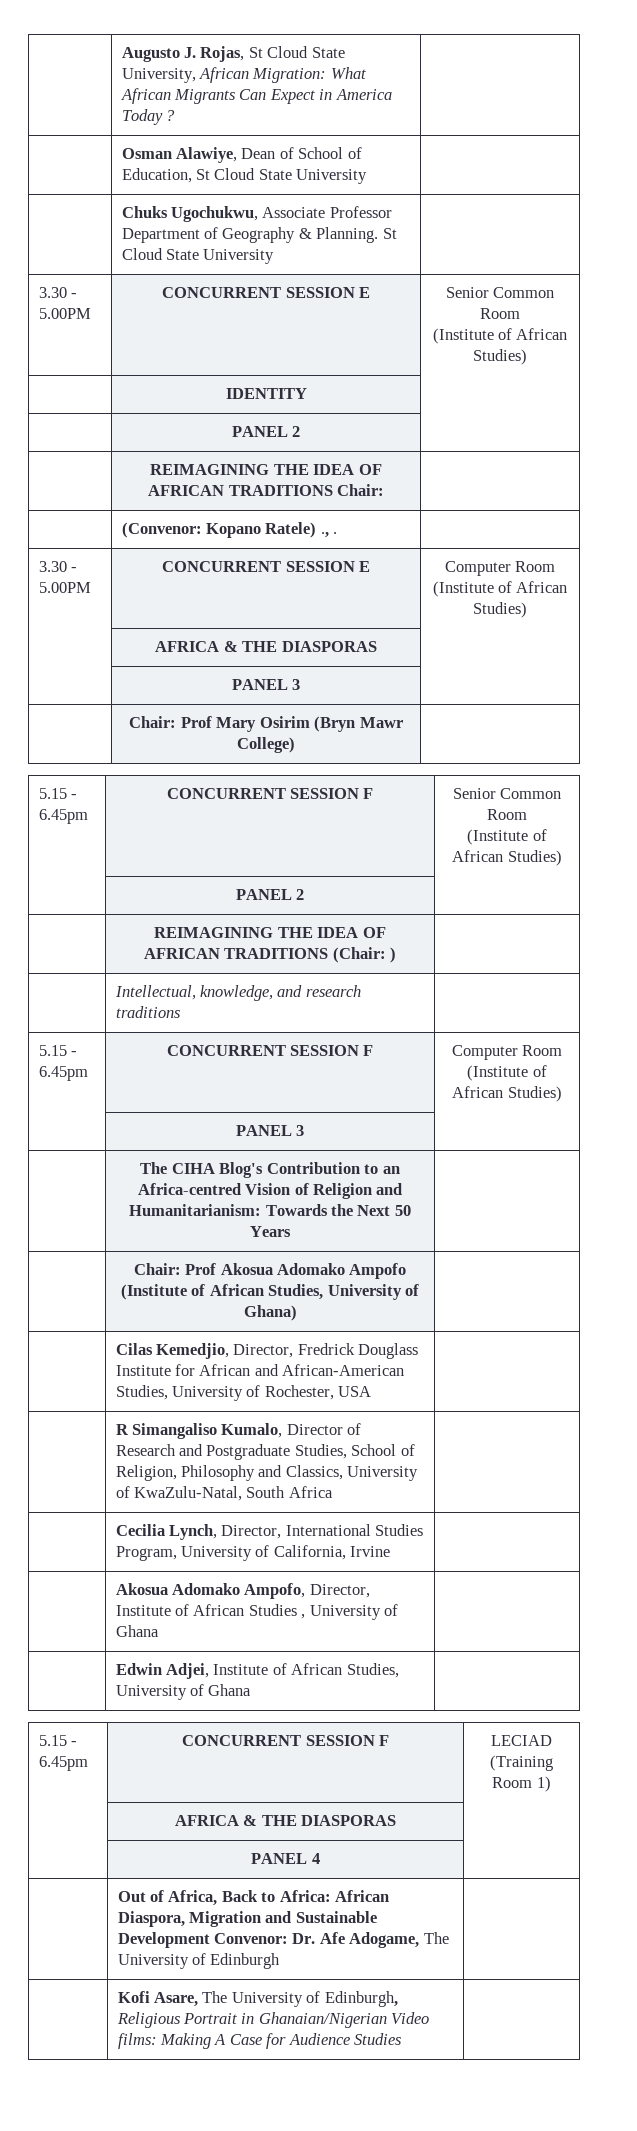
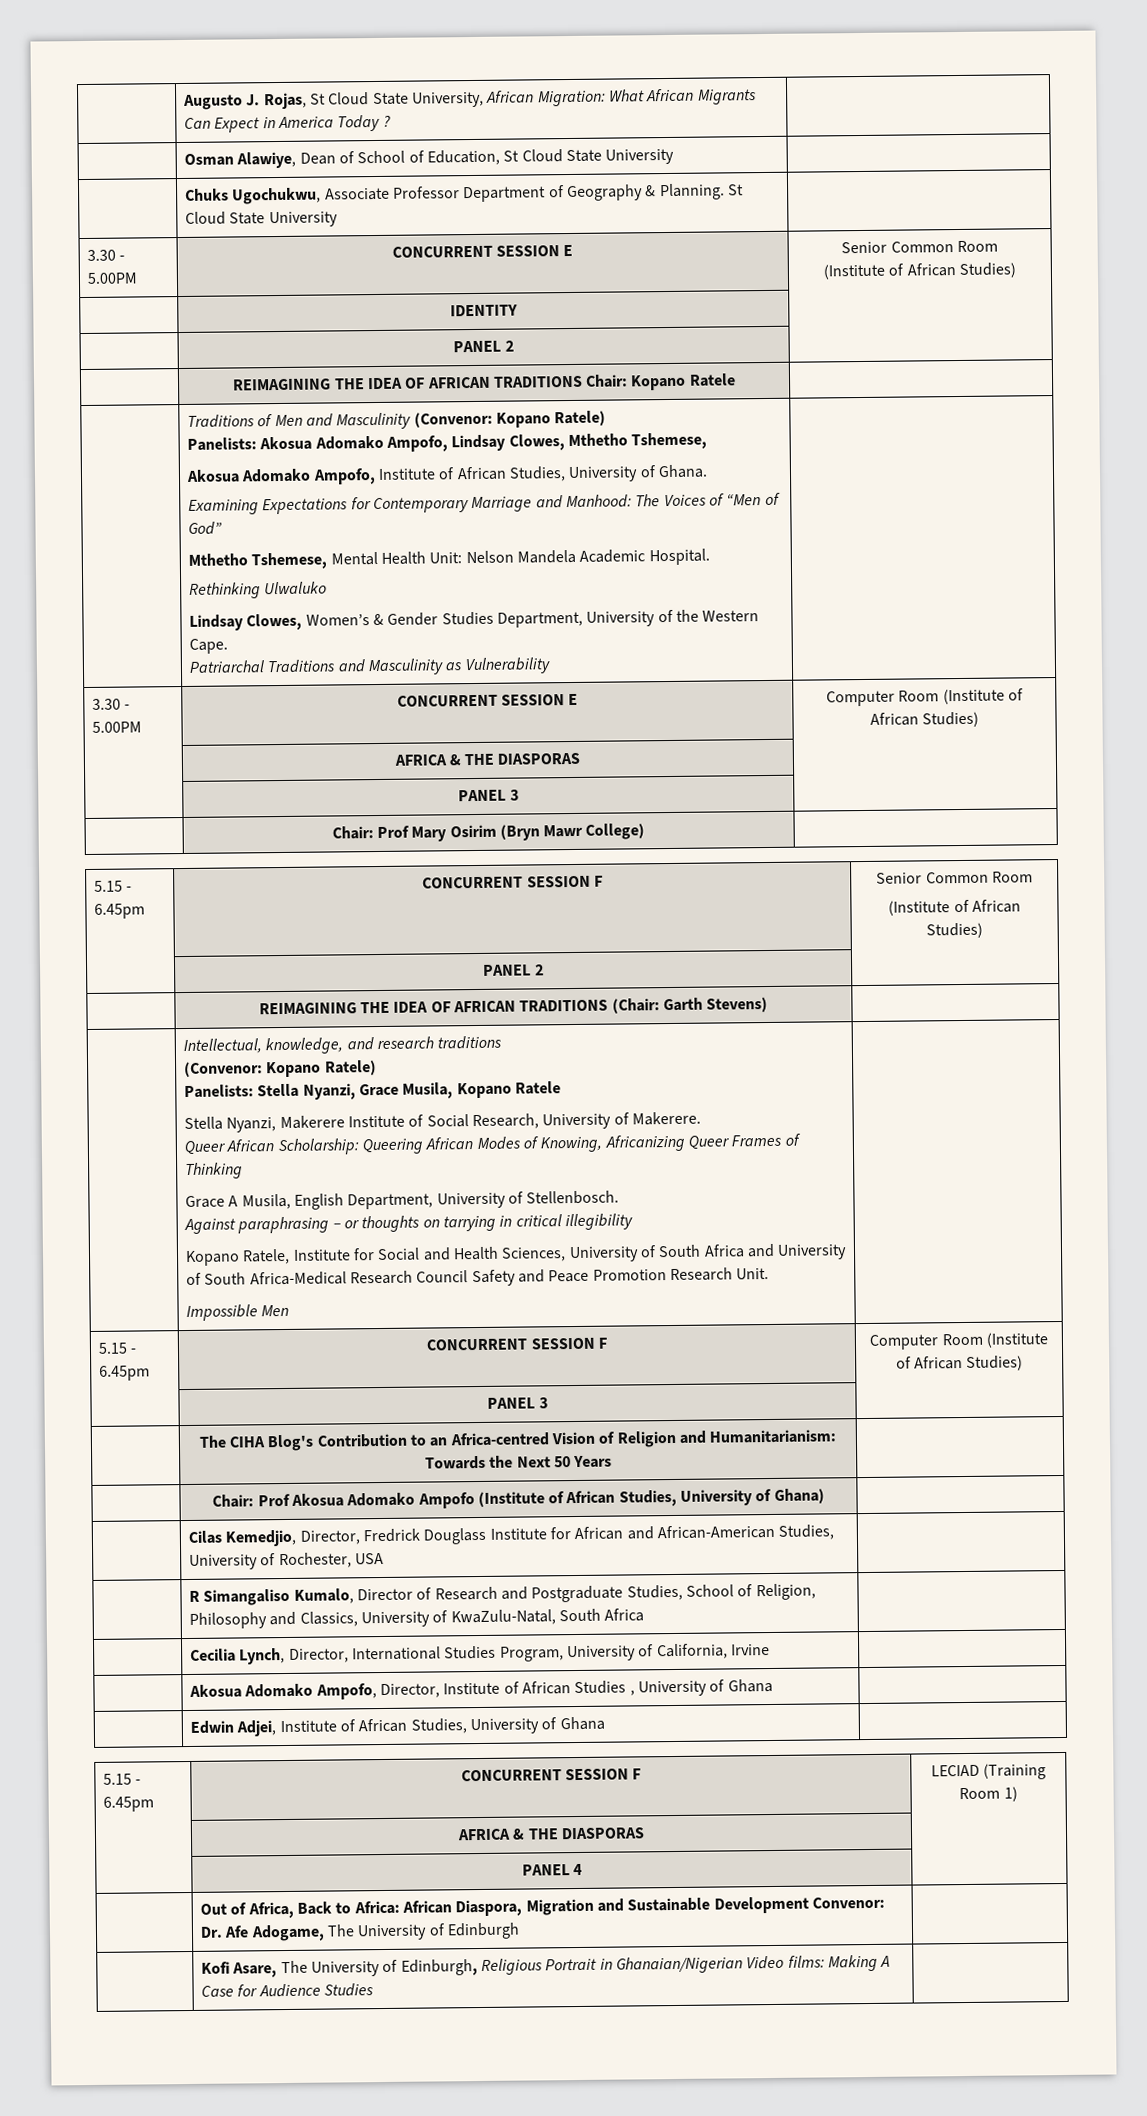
[121,522,338,538] | // | (Convenor: Kopano Ratele) ., . -> [630,373,736,391] [187,410,607,430] [187,432,708,452] [186,464,709,485] [188,492,781,515] [188,521,223,535] [188,548,710,570] [189,581,328,599] [189,609,760,631] [189,638,229,654] [189,657,551,676] Kopano Ratele | // | Traditions of Men and Masculinity (Convenor: Kopano Ratele) // Panelists: Akosua Adomako Ampofo, Lindsay Clowes, Mthetho Tshemese, // Akosua Adomako Ampofo, Institute of African Studies, University of Ghana. // Examining Expectations for Contemporary Marriage and Manhood: The Voices of “Men of God” // Mthetho Tshemese, Mental Health Unit: Nelson Mandela Academic Hospital. // Rethinking Ulwaluko // Lindsay Clowes, Women’s & Gender Studies Department, University of the Western Cape. // Patriarchal Traditions and Masculinity as Vulnerability
[390,947,397,963] ) -> [662,996,769,1013] Garth Stevens)
(180, 1012) none -> [184,1060,377,1078] [184,1081,562,1100] [184,1111,702,1133] [184,1133,801,1156] [185,1162,244,1180] [185,1190,620,1210] [184,1213,634,1235] [185,1243,848,1266] [186,1267,770,1287] [186,1304,290,1321] // (Convenor: Kopano Ratele) // Panelists: Stella Nyanzi, Grace Musila, Kopano Ratele // Stella Nyanzi, Makerere Institute of Social Research, University of Makerere. // Queer African Scholarship: Queering African Modes of Knowing, Africanizing Queer Frames of Thinking // Grace A Musila, English Department, University of Stellenbosch. // Against paraphrasing – or thoughts on tarrying in critical illegibility // Kopano Ratele, Institute for Social and Health Sciences, University of South Africa and University of South Africa-Medical Research Council Safety and Peace Promotion Research Unit. // Impossible Men

